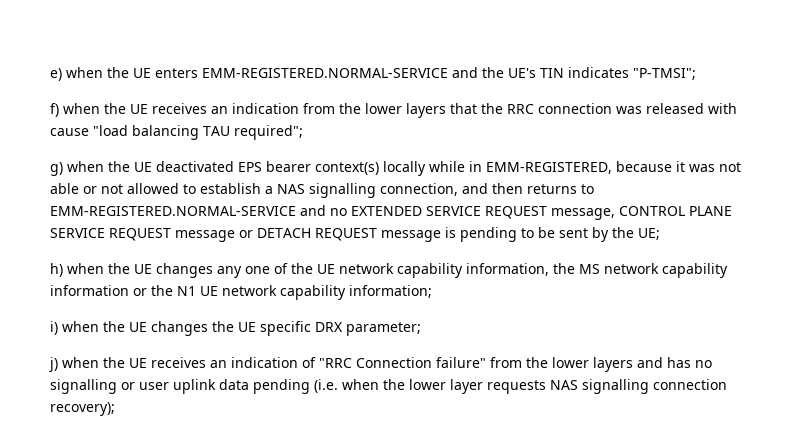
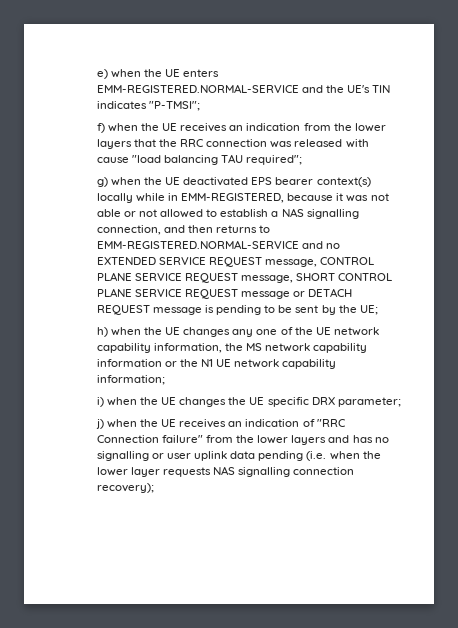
(171, 234) none -> [241,273,393,283] [96,288,239,299] message, SHORT CONTROL PLANE SERVICE REQUEST

